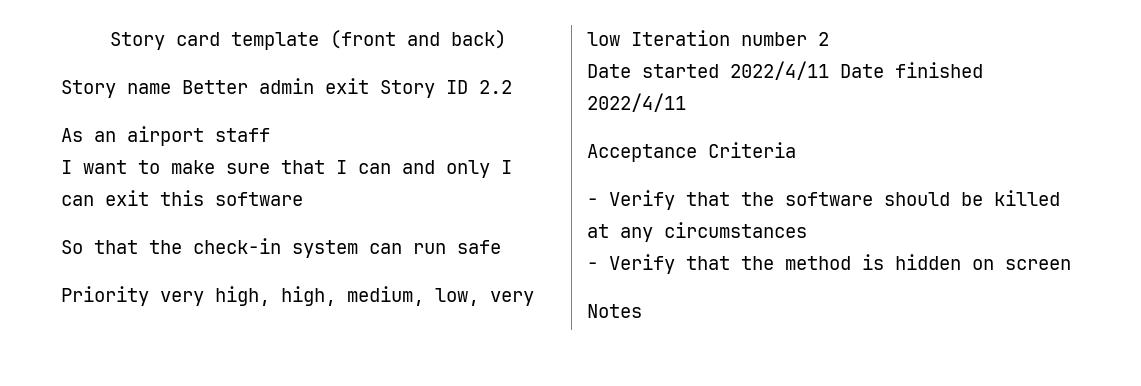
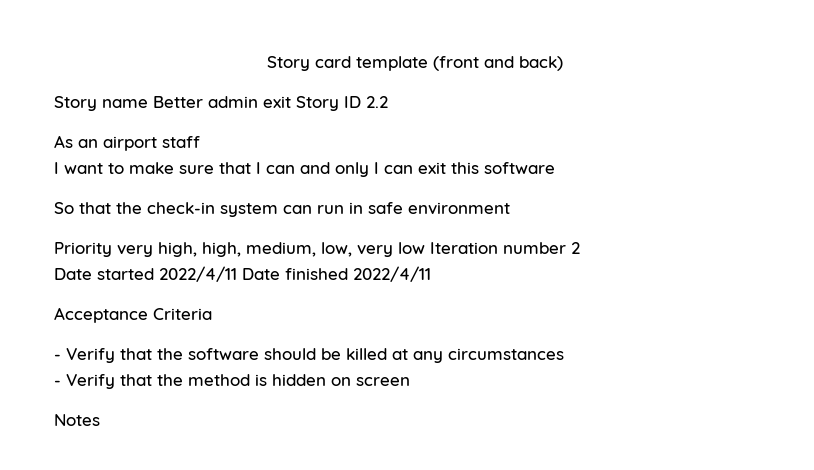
(446, 248) none -> [349,202,363,214] in
(501, 247) none -> [408,202,510,215] environment

